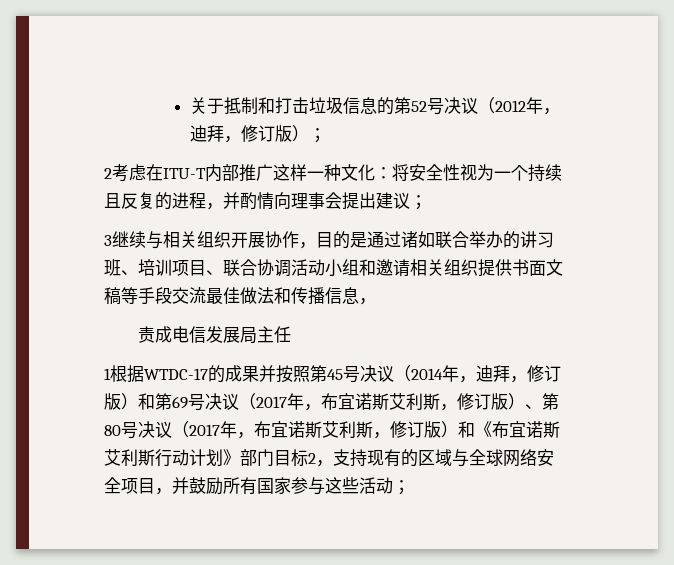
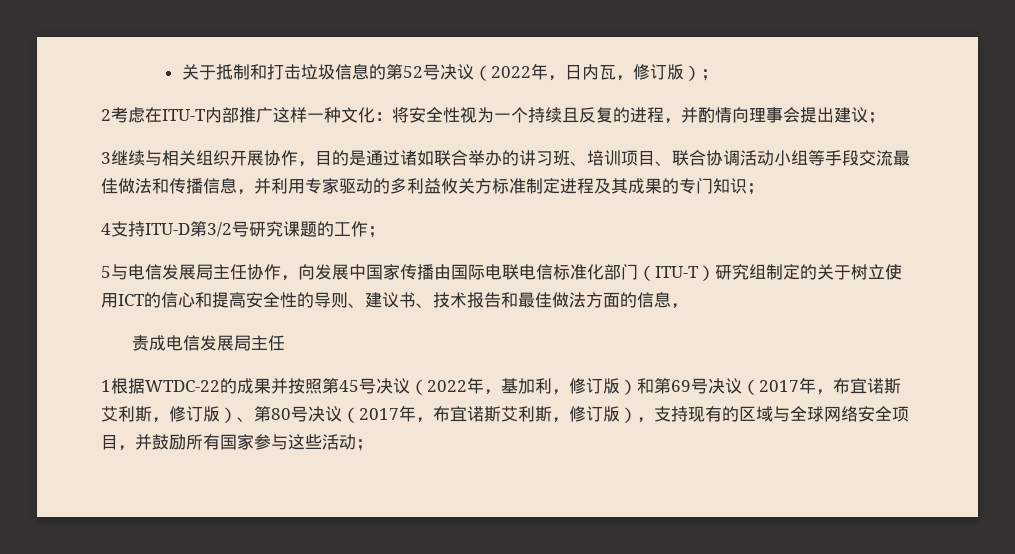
[495,97,561,115] [190,125,225,142] 2012年，迪拜 -> [490,63,616,81] 2022年，日内瓦
[359,259,563,277] [104,287,121,305] 和邀请相关组织提供书面文稿 -> (808, 157) none
(376, 301) none -> [254,178,764,195] [101,221,385,238] [101,264,902,281] [101,292,688,309] 并利用专家驱动的多利益攸关方标准制定进程及其成果的专门知识； // 4支持ITU-D第3/2号研究课题的工作； // 5与电信发展局主任协作，向发展中国家传播由国际电联电信标准化部门（ITU-T）研究组制定的关于树立使用ICT的信心和提高安全性的导则、建议书、技术报告和最佳做法方面的信息，
[144,368,208,380] WTDC-17 -> [145,380,220,392] WTDC-22
[411,365,510,383] 2014年，迪拜 -> [427,377,552,395] 2022年，基加利
[458,421,560,438] [104,449,316,467] 和《布宜诺斯艾利斯行动计划》部门目标2 -> (637, 415) none

